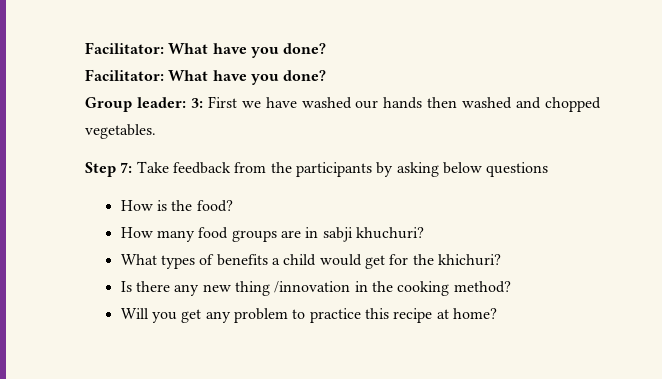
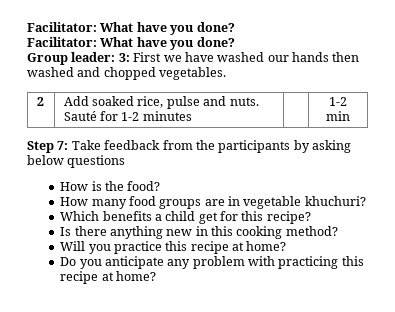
(156, 131) none -> [36,97,44,106] [63,96,259,109] [63,111,192,121] [329,97,347,106] [326,111,350,121] // 2 | Add soaked rice, pulse and nuts. Sauté for 1-2 minutes | | 1-2 min
[322,227,353,242] sabji -> [243,196,302,209] vegetable
[120,254,215,269] What types of -> [60,211,100,221] Which
[319,254,362,266] would -> (196, 216) none
[412,254,502,266] the khichuri? -> [241,211,311,224] this recipe?
[174,281,394,296] any new thing /innovation in the -> [109,226,234,239] anything new in this
[181,308,306,323] get any problem to -> (111, 249) none
(498, 313) none -> [60,256,364,269] [60,271,156,284] // Do you anticipate any problem with practicing this recipe at home?

